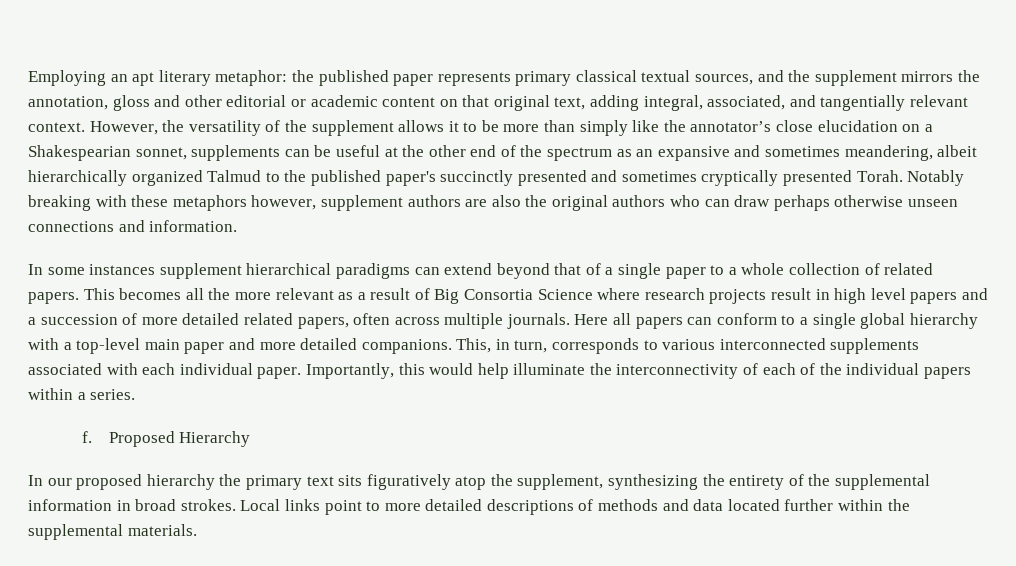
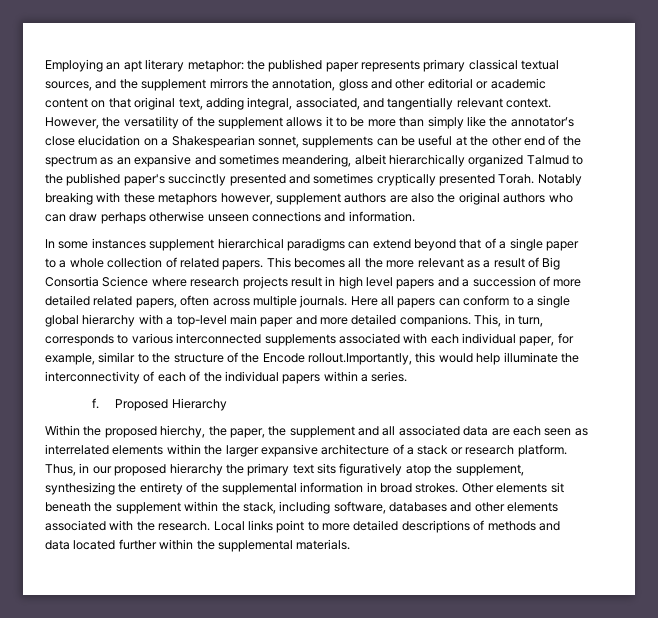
[257,363,394,379] paper. Importantly, -> [519,333,574,346] [45,352,412,365] paper, for example, similar to the structure of the Encode rollout.Importantly,
[28,475,43,486] In -> [45,425,588,438] [45,444,567,457] [45,463,90,476] Within the proposed hierchy, the paper, the supplement and all associated data are each seen as interrelated elements within the larger expansive architecture of a stack or research platform. Thus, in
(236, 505) none -> [461,482,564,493] [45,501,559,514] [45,520,211,531] Other elements sit beneath the supplement within the stack, including software, databases and other elements associated with the research.

